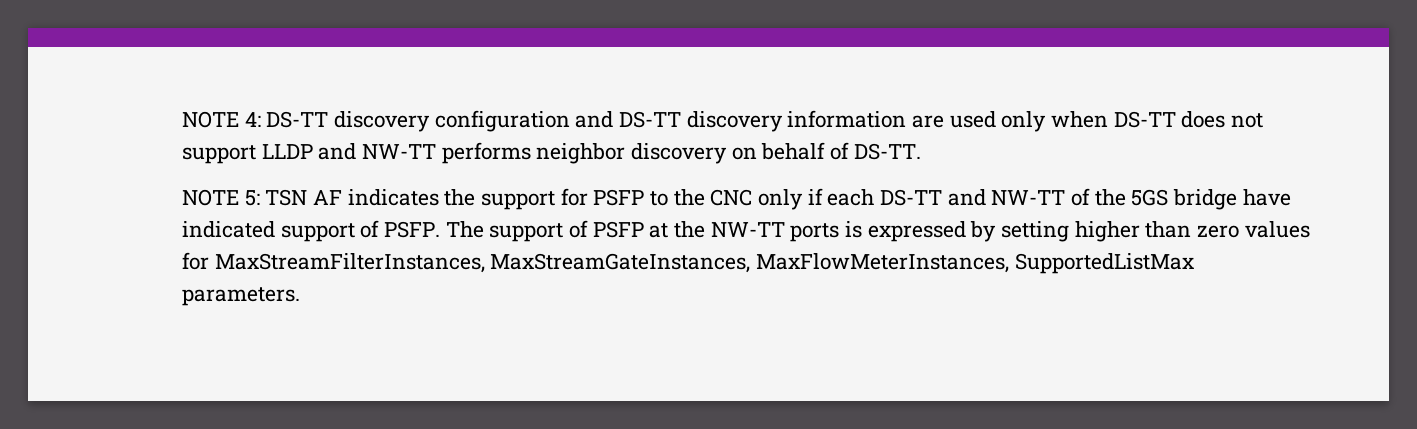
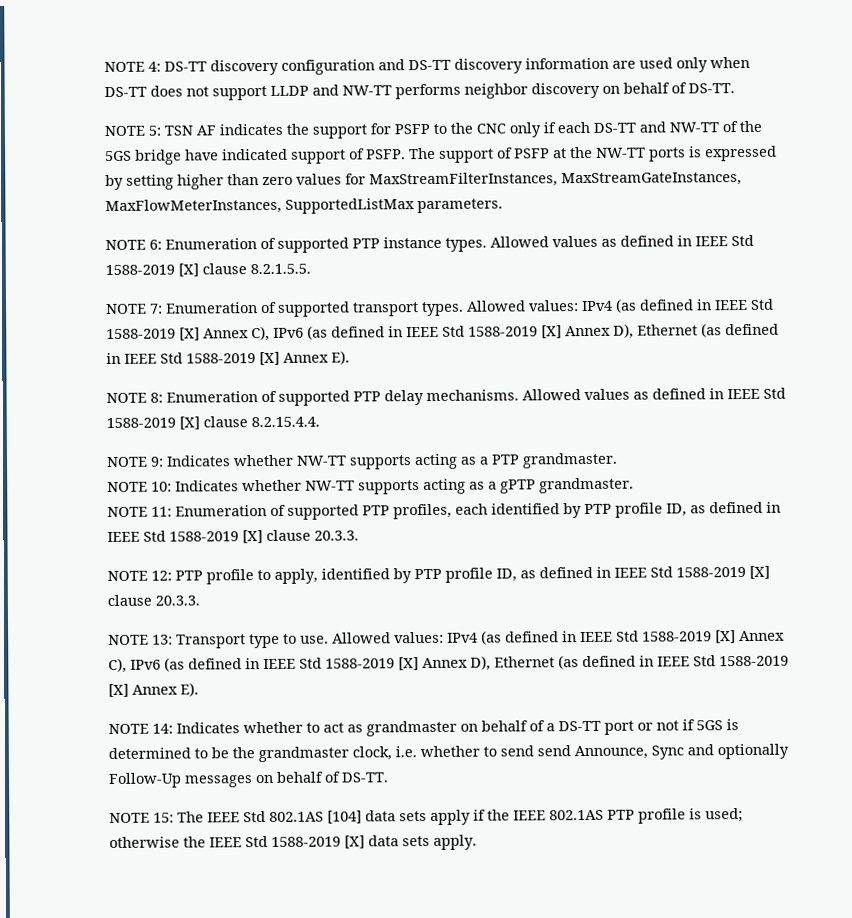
(301, 296) none -> [104,234,754,253] [104,263,311,277] [105,298,774,317] [105,323,779,342] [105,350,350,366] [105,387,786,406] [105,416,320,430] [105,452,618,470] [106,477,634,495] [106,501,781,520] [106,529,359,544] [106,565,770,585] [106,594,200,607] [107,630,785,649] [107,655,789,674] [107,682,199,698] [107,719,739,737] [107,743,789,763] [107,771,389,789] [108,808,743,825] [108,834,477,850] // NOTE 6: Enumeration of supported PTP instance types. Allowed values as defined in IEEE Std 1588-2019 [X] clause 8.2.1.5.5. // NOTE 7: Enumeration of supported transport types. Allowed values: IPv4 (as defined in IEEE Std 1588-2019 [X] Annex C), IPv6 (as defined in IEEE Std 1588-2019 [X] Annex D), Ethernet (as defined in IEEE Std 1588-2019 [X] Annex E). // NOTE 8: Enumeration of supported PTP delay mechanisms. Allowed values as defined in IEEE Std 1588-2019 [X] clause 8.2.15.4.4. // NOTE 9: Indicates whether NW-TT supports acting as a PTP grandmaster. // NOTE 10: Indicates whether NW-TT supports acting as a gPTP grandmaster. // NOTE 11: Enumeration of supported PTP profiles, each identified by PTP profile ID, as defined in IEEE Std 1588-2019 [X] clause 20.3.3. // NOTE 12: PTP profile to apply, identified by PTP profile ID, as defined in IEEE Std 1588-2019 [X] clause 20.3.3. // NOTE 13: Transport type to use. Allowed values: IPv4 (as defined in IEEE Std 1588-2019 [X] Annex C), IPv6 (as defined in IEEE Std 1588-2019 [X] Annex D), Ethernet (as defined in IEEE Std 1588-2019 [X] Annex E). // NOTE 14: Indicates whether to act as grandmaster on behalf of a DS-TT port or not if 5GS is determined to be the grandmaster clock, i.e. whether to send send Announce, Sync and optionally Follow-Up messages on behalf of DS-TT. // NOTE 15: The IEEE Std 802.1AS [104] data sets apply if the IEEE 802.1AS PTP profile is used; otherwise the IEEE Std 1588-2019 [X] data sets apply.

